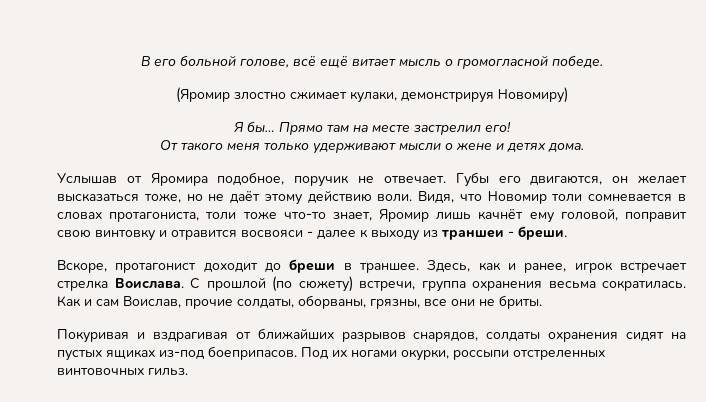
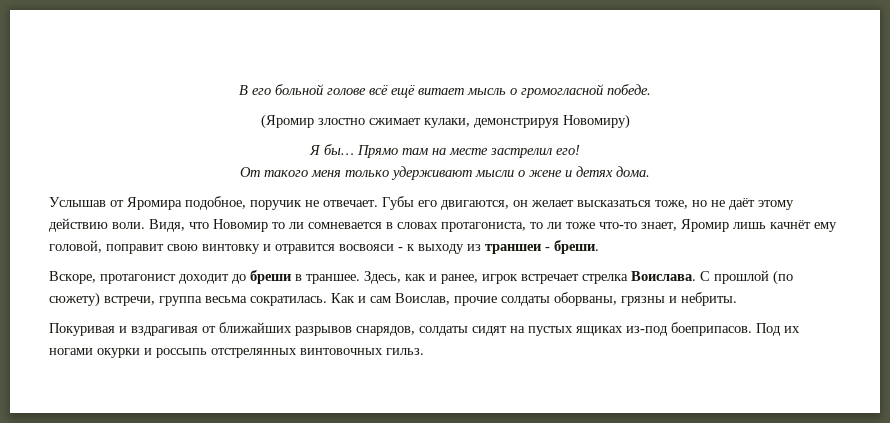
[239,58,289,68] голове, -> [327,88,366,95] голове
[551,194,583,202] толи -> [272,222,304,229] то ли
[205,212,237,220] толи -> [530,222,562,229] то ли
[317,230,356,239] далее -> (403, 249) none
[472,281,542,291] охранения -> (202, 301) none
[237,295,542,309] солдаты, оборваны, грязны, все они не бриты. -> [501,292,737,306] солдаты оборваны, грязны и небриты.
[548,332,619,342] охранения -> (468, 331) none
[401,349,605,361] окурки, россыпи отстреленных -> [97,348,297,358] окурки и россыпь отстрелянных

